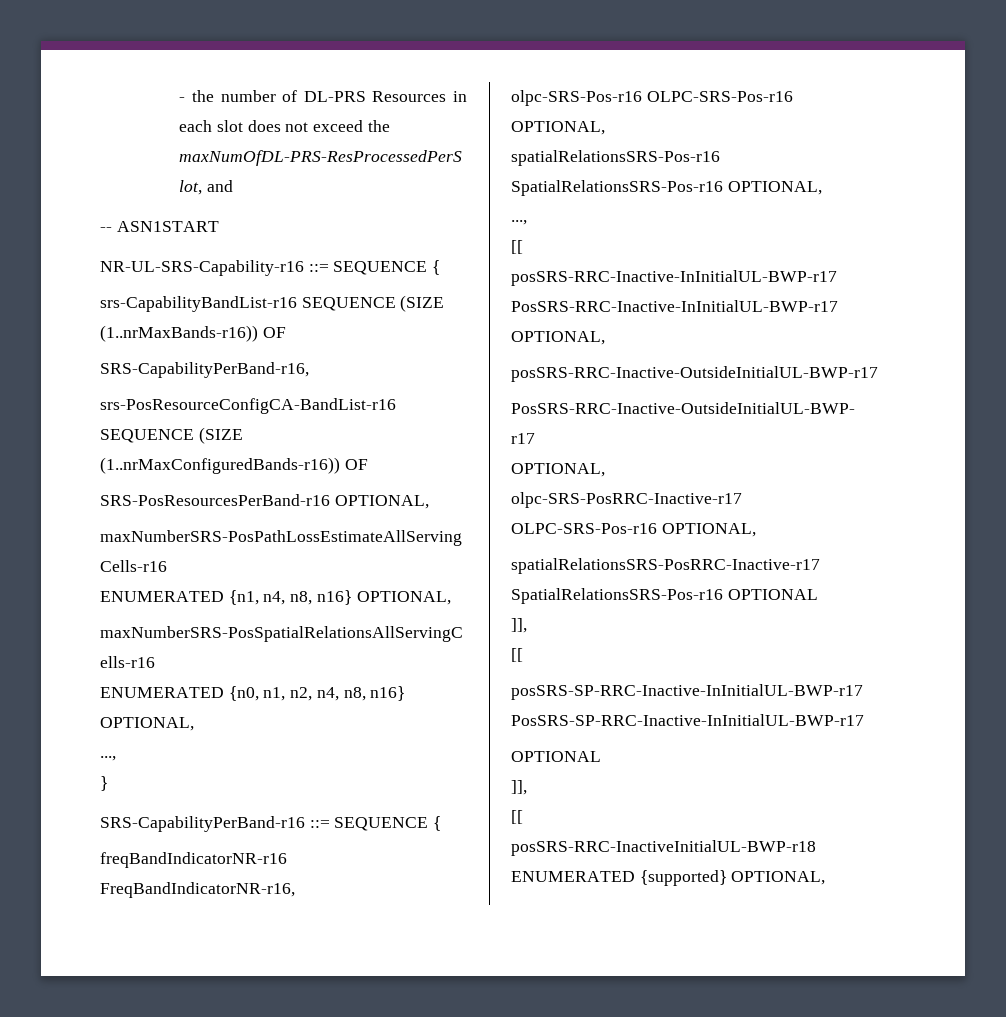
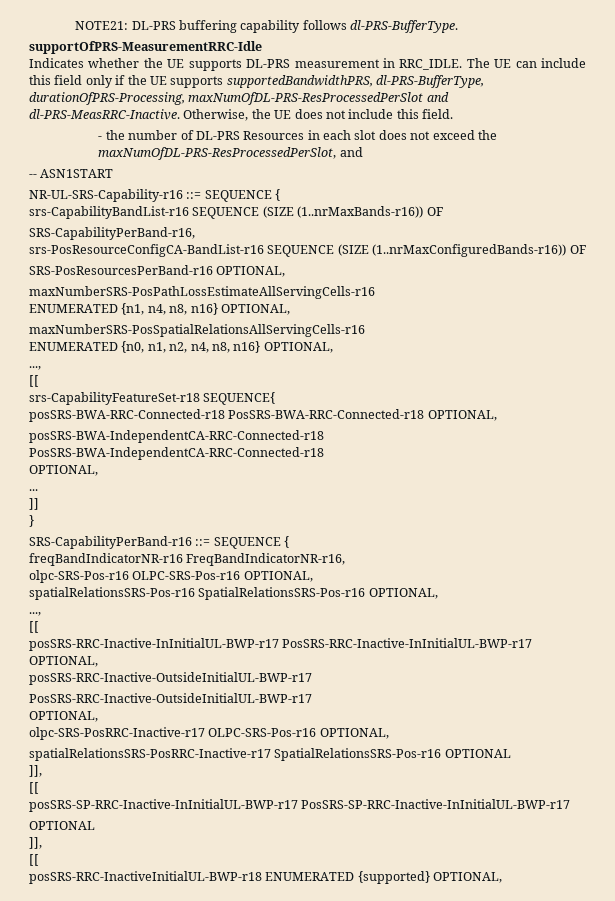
(179, 99) none -> [75,20,459,33] [29,41,262,54] [29,58,586,71] [29,75,484,88] [29,92,449,105] [29,109,453,121] NOTE21: DL-PRS buffering capability follows dl-PRS-BufferType. // supportOfPRS-MeasurementRRC-Idle // Indicates whether the UE supports DL-PRS measurement in RRC_IDLE. The UE can include this field only if the UE supports supportedBandwidthPRS, dl-PRS-BufferType, durationOfPRS-Processing, maxNumOfDL-PRS-ResProcessedPerSlot and dl-PRS-MeasRRC-Inactive. Otherwise, the UE does not include this field. //
(116, 758) none -> [29,375,39,387] [29,392,276,405] [29,409,497,422] [29,430,324,443] [29,447,324,460] [29,465,98,476] [29,489,38,491] [29,498,39,510] // [[ // srs-CapabilityFeatureSet-r18 SEQUENCE{ // posSRS-BWA-RRC-Connected-r18 PosSRS-BWA-RRC-Connected-r18 OPTIONAL, // posSRS-BWA-IndependentCA-RRC-Connected-r18 PosSRS-BWA-IndependentCA-RRC-Connected-r18 // OPTIONAL, // ... // ]]

